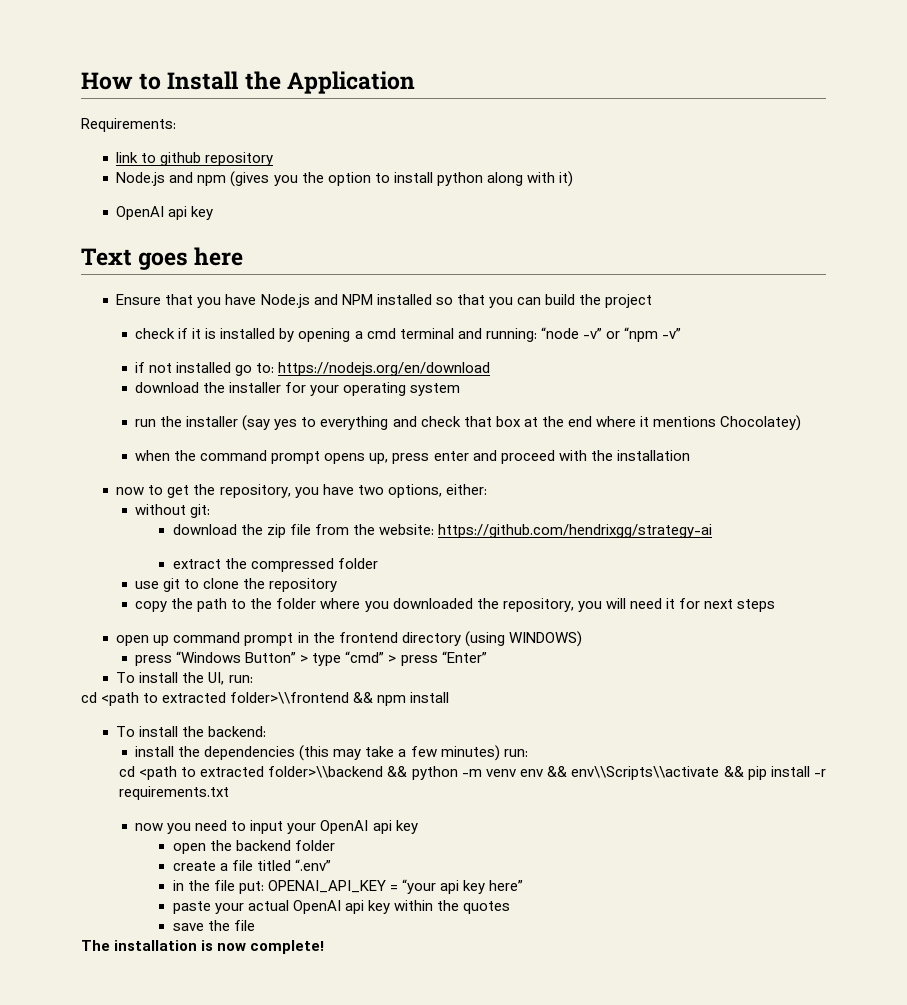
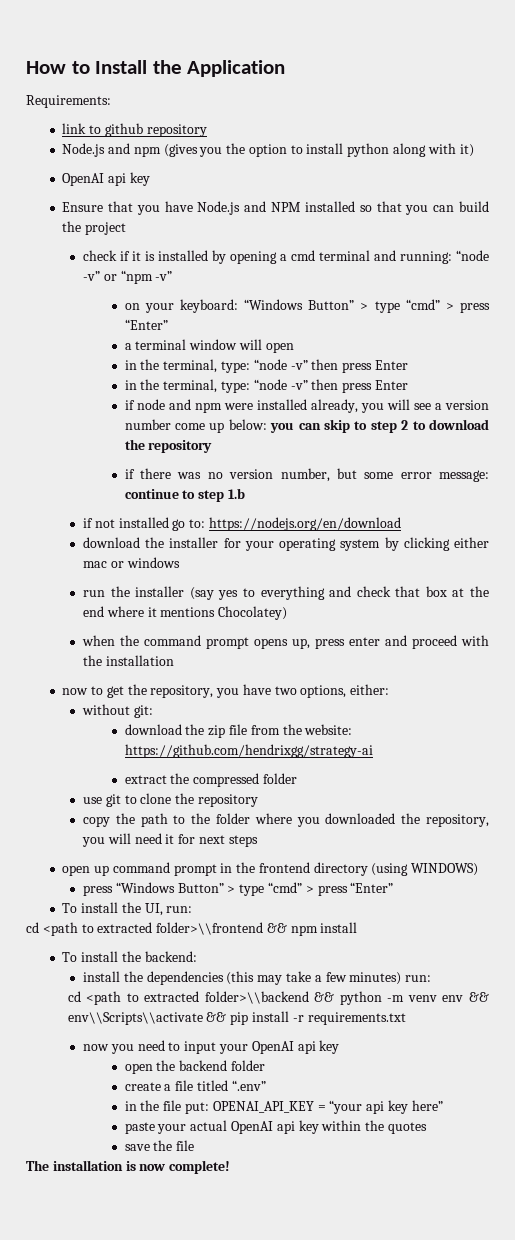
[81,247,244,270] // Text goes here -> (150, 179) none
(681, 333) none -> [124,299,490,313] [124,319,168,330] [124,339,294,353] [124,359,408,373] [124,379,408,393] [124,399,489,413] [124,419,489,433] [124,439,213,453] [124,468,489,482] [124,488,246,502] // on your keyboard: “Windows Button” > type “cmd” > press “Enter” // a terminal window will open // in the terminal, type: “node -v” then press Enter // in the terminal, type: “node -v” then press Enter // if node and npm were installed already, you will see a version number come up below: you can skip to step 2 to download the repository // if there was no version number, but some error message: continue to step 1.b
(461, 389) none -> [384,537,489,551] [83,557,180,568] by clicking either mac or windows

